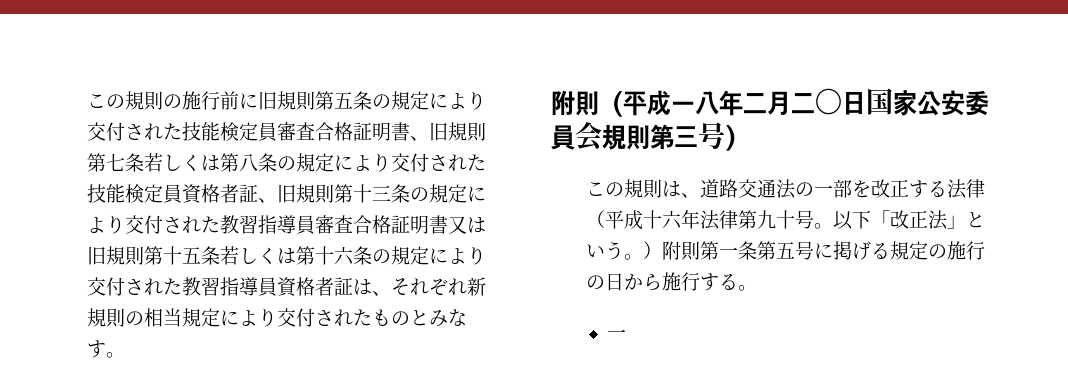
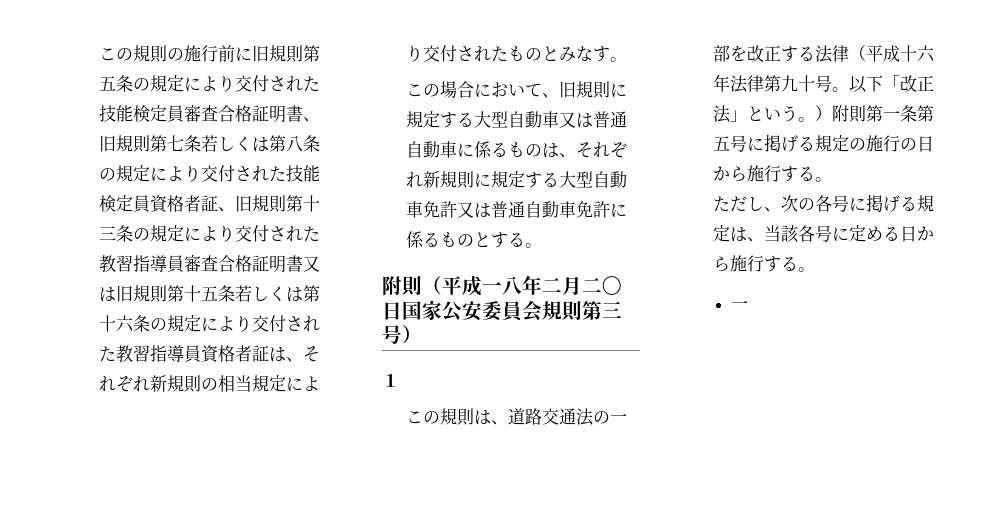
(126, 355) none -> [405,81,627,99] [405,111,627,128] [405,141,627,158] [405,171,627,189] [405,201,627,218] [405,231,542,248] // この場合において、旧規則に規定する大型自動車又は普通自動車に係るものは、それぞれ新規則に規定する大型自動車免許又は普通自動車免許に係るものとする。
(749, 138) none -> [382,374,399,387] // １
(758, 288) none -> [712,194,934,212] [712,225,934,243] [712,255,815,272] // ただし、次の各号に掲げる規定は、当該各号に定める日から施行する。

